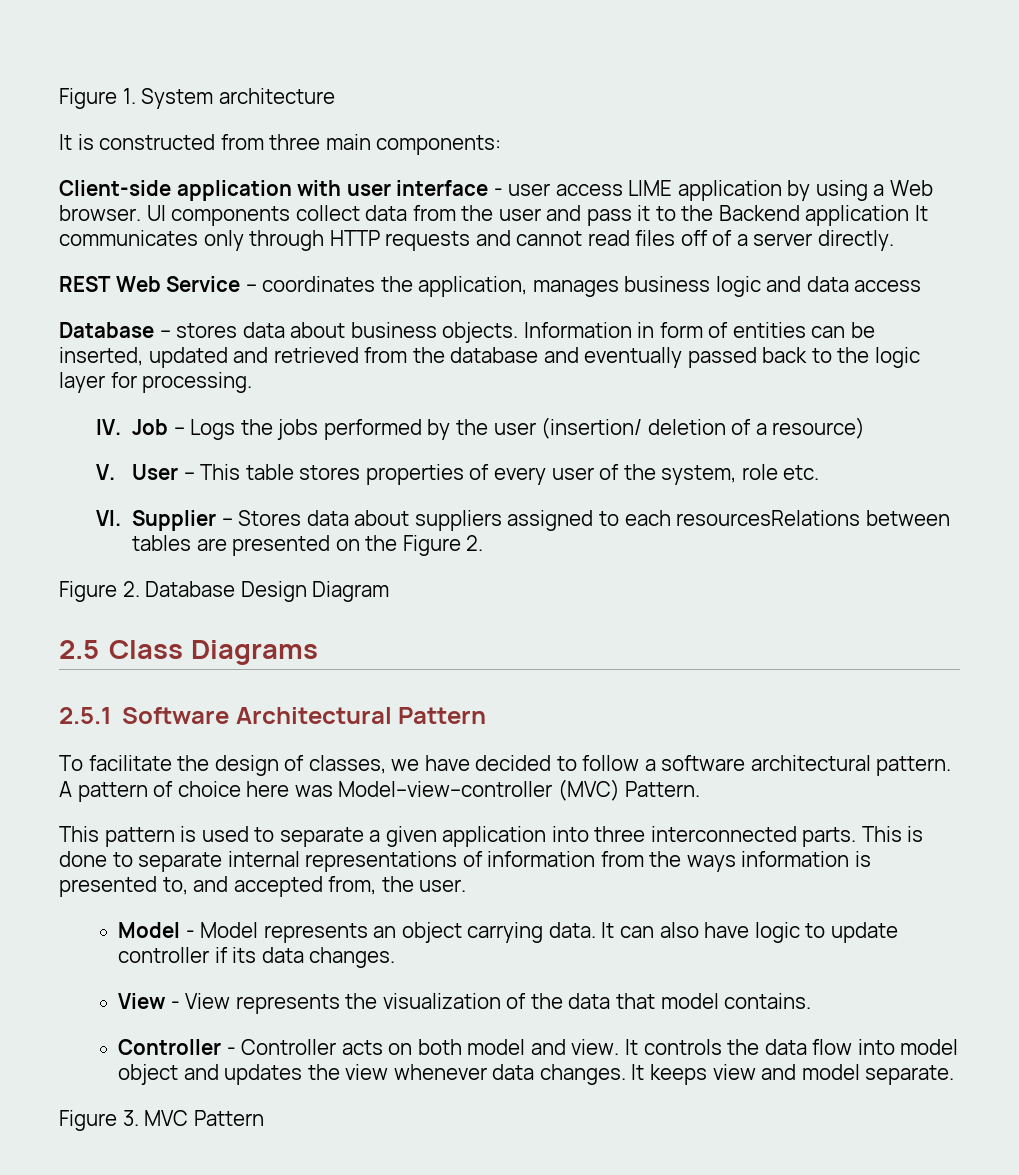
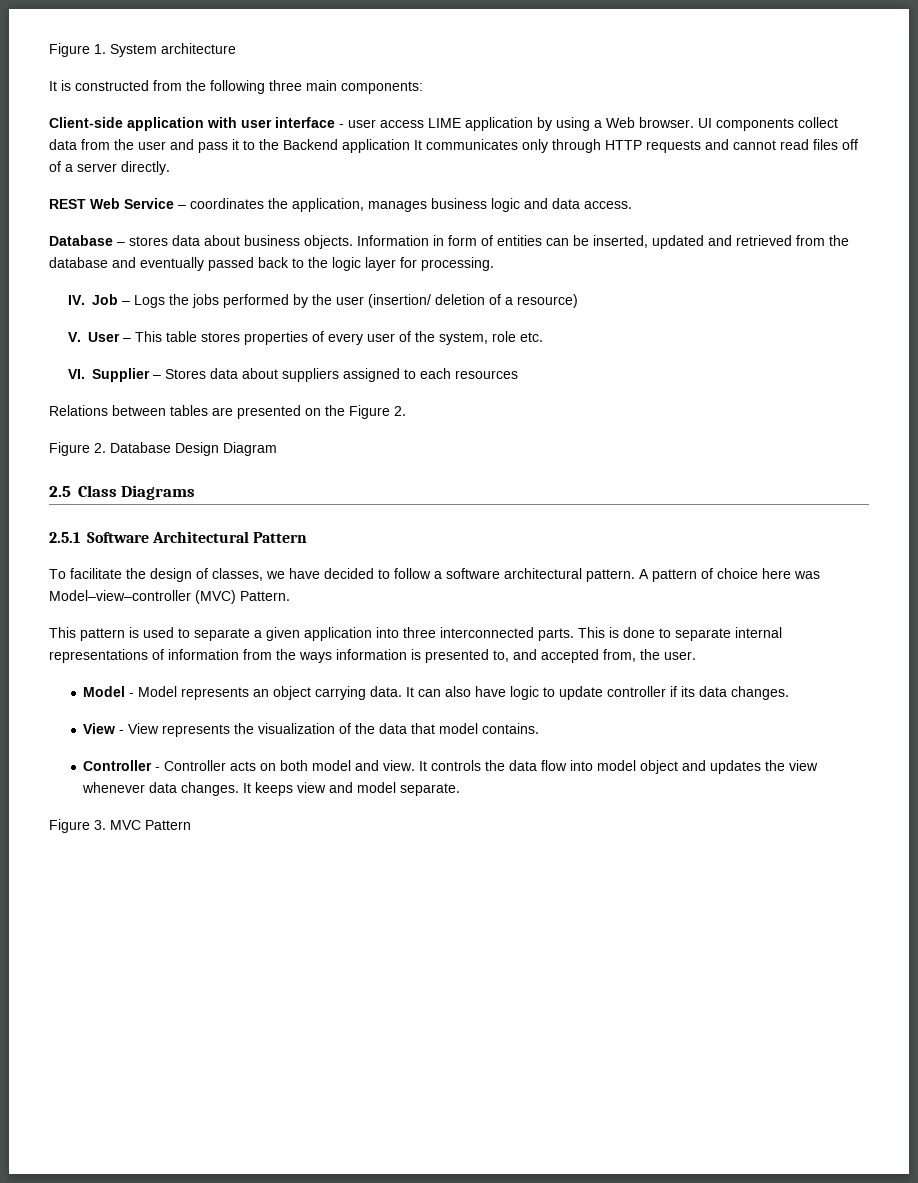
(264, 142) none -> [186,80,265,94] the following
[854,280,922,292] access -> [584,201,632,209] access.
[676,510,861,526] resourcesRelations -> [454,370,518,379] [49,405,108,416] resources // Relations

